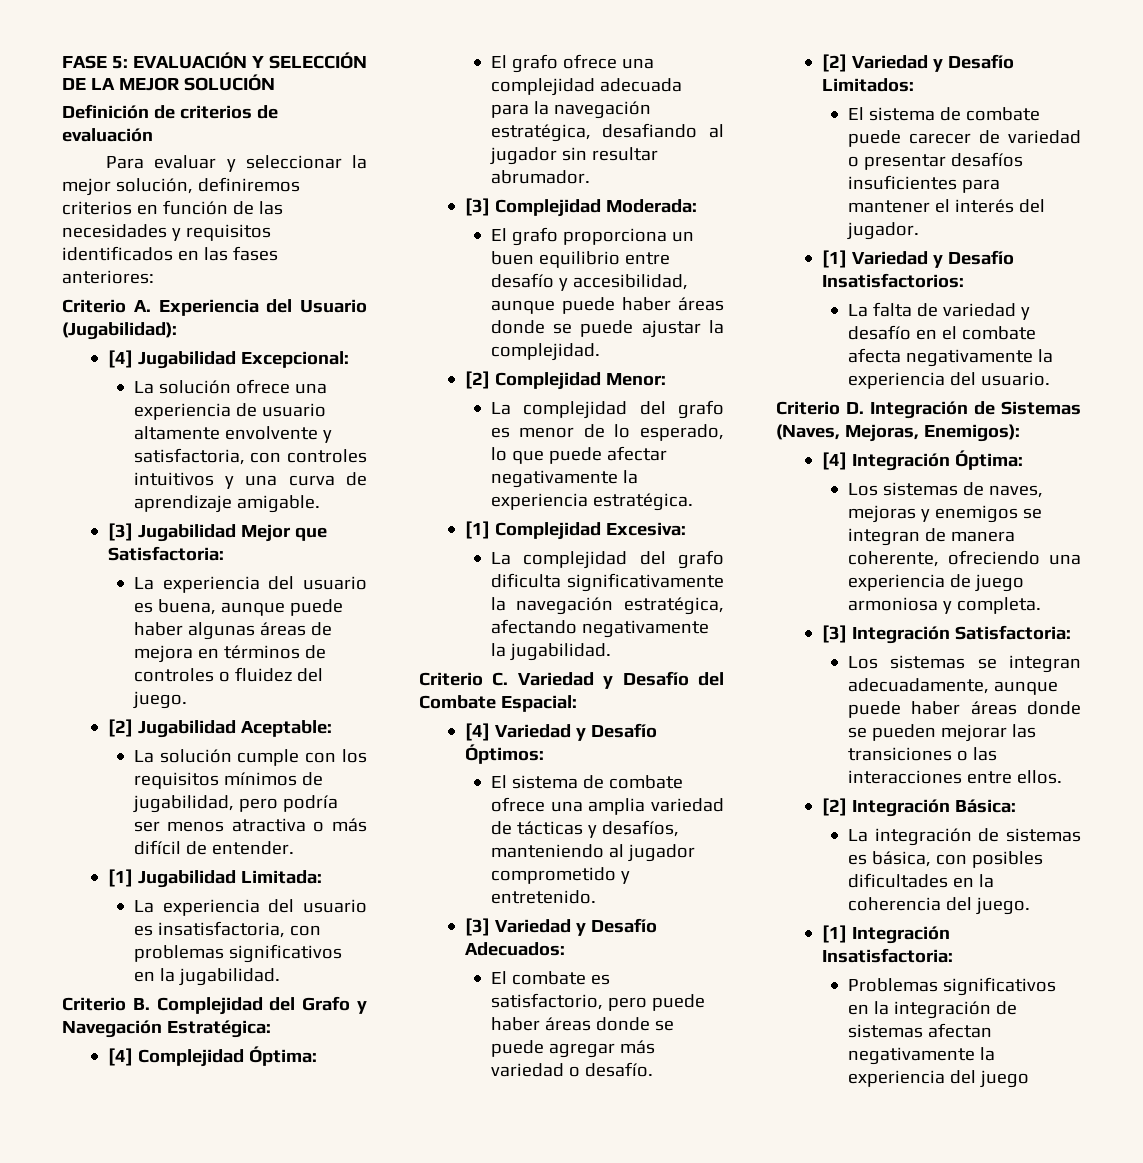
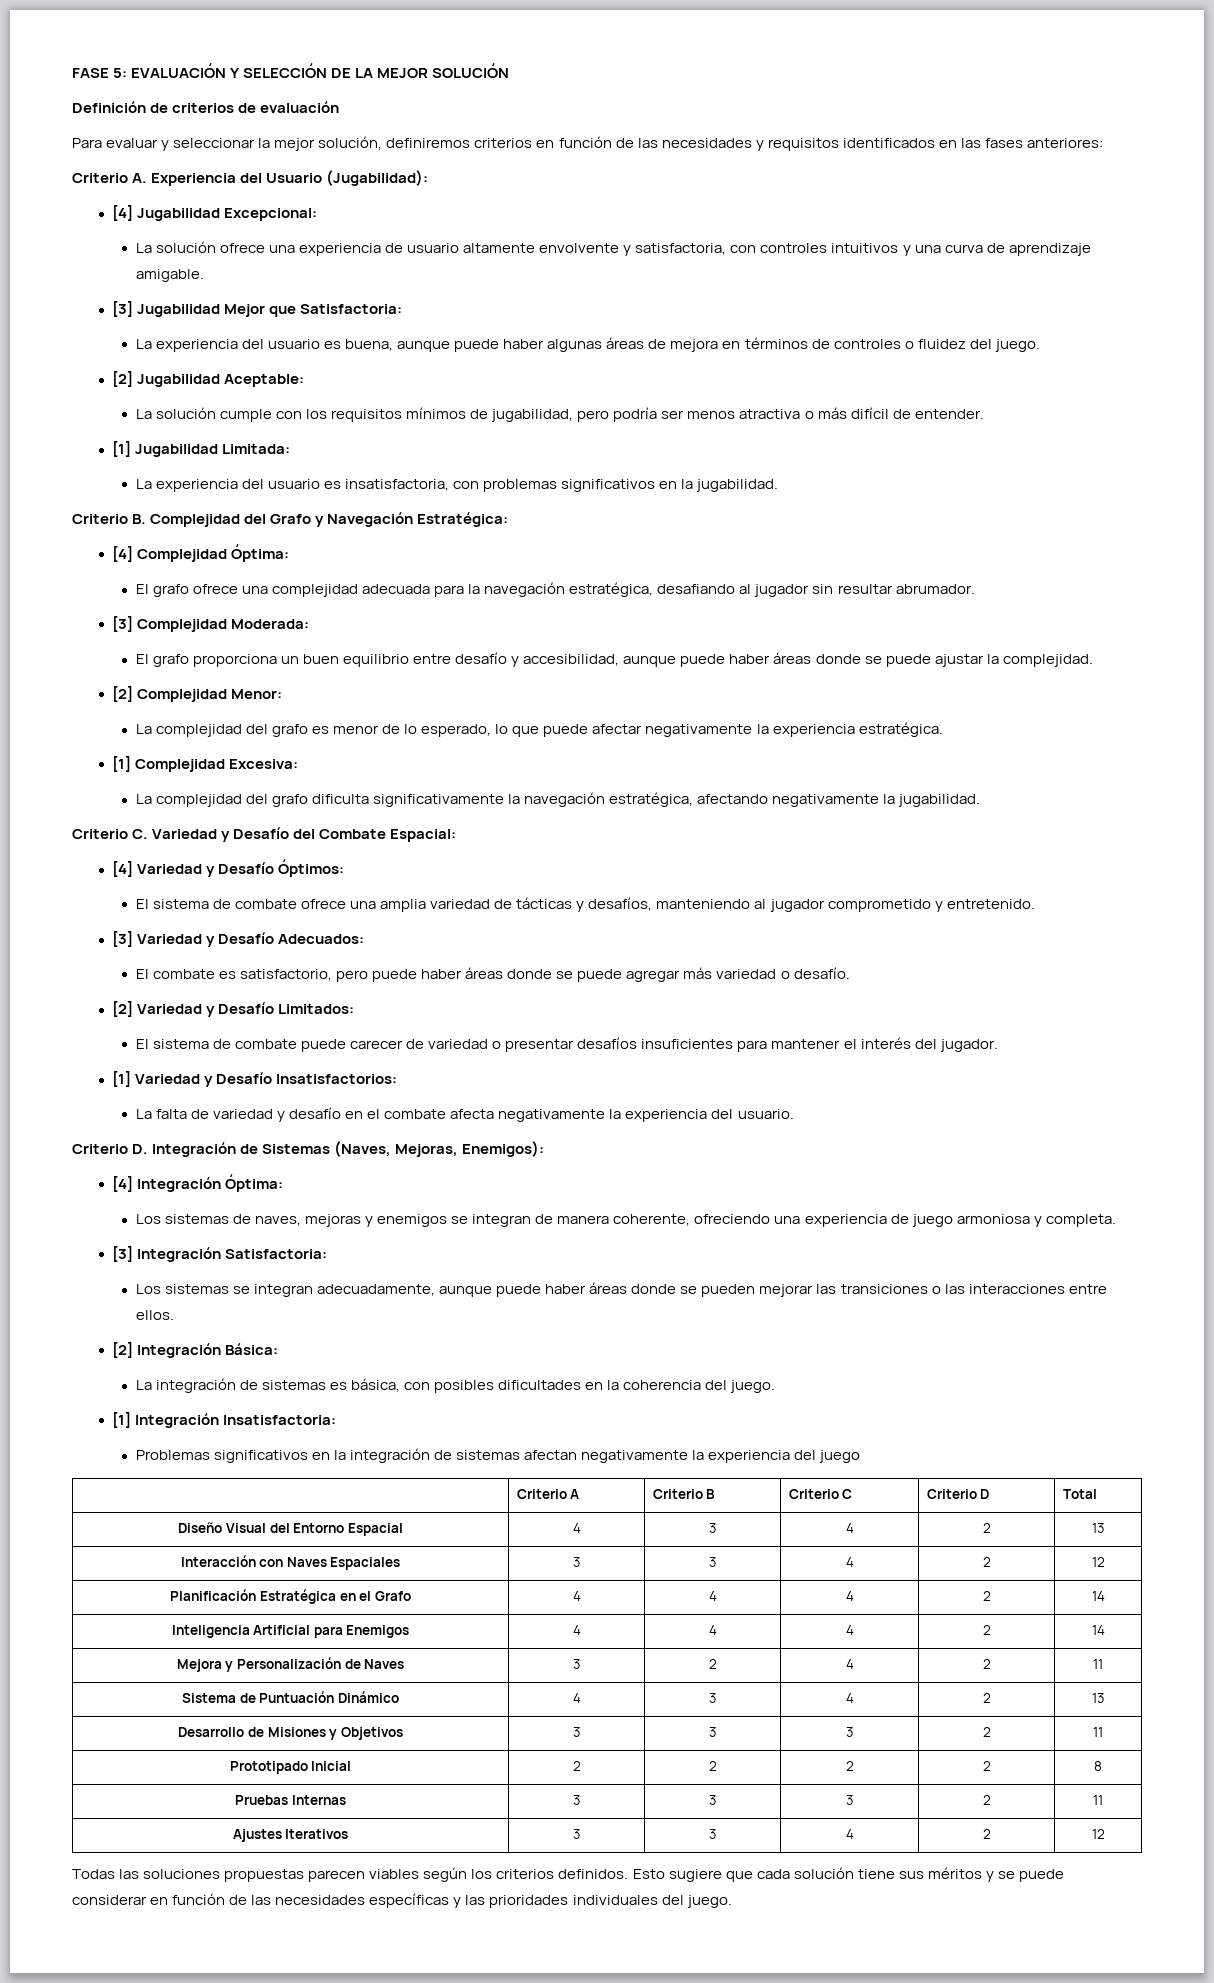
(1029, 1079) none -> [516,1489,580,1499] [652,1489,716,1499] [788,1489,853,1499] [926,1489,990,1499] [1062,1489,1097,1499] [178,1522,403,1536] [572,1523,581,1533] [709,1523,716,1533] [845,1523,854,1533] [982,1523,991,1533] [1092,1523,1104,1533] [180,1555,401,1570] [573,1557,580,1567] [709,1557,716,1567] [845,1557,854,1567] [982,1557,991,1567] [1091,1557,1105,1567] [170,1589,411,1604] [572,1591,581,1601] [708,1591,717,1601] [845,1591,854,1601] [982,1591,991,1601] [1091,1591,1105,1601] [171,1625,410,1638] [572,1625,581,1635] [708,1625,717,1635] [845,1625,854,1635] [982,1625,991,1635] [1091,1625,1105,1635] [176,1657,405,1672] [573,1659,580,1669] [708,1659,717,1669] [845,1659,854,1669] [982,1659,991,1669] [1093,1659,1103,1669] [182,1691,399,1703] [572,1693,581,1703] [709,1693,716,1703] [845,1693,854,1703] [982,1693,991,1703] [1092,1693,1104,1703] [178,1727,403,1740] [573,1727,580,1737] [709,1727,716,1737] [846,1727,853,1737] [982,1727,991,1737] [1093,1727,1103,1737] [229,1761,352,1774] [572,1761,581,1771] [708,1761,717,1771] [845,1761,854,1771] [982,1761,991,1771] [1094,1761,1102,1771] [235,1795,346,1805] [573,1795,580,1805] [709,1795,716,1805] [846,1795,853,1805] [982,1795,991,1805] [1093,1795,1103,1805] [232,1829,349,1842] [573,1829,580,1839] [709,1829,716,1839] [845,1829,854,1839] [982,1829,991,1839] [1091,1829,1105,1839] [72,1867,1064,1882] [72,1893,732,1908] // | Criterio A | Criterio B | Criterio C | Criterio D | Total // Diseño Visual del Entorno Espacial | 4 | 3 | 4 | 2 | 13 // Interacción con Naves Espaciales | 3 | 3 | 4 | 2 | 12 // Planificación Estratégica en el Grafo | 4 | 4 | 4 | 2 | 14 // Inteligencia Artificial para Enemigos | 4 | 4 | 4 | 2 | 14 // Mejora y Personalización de Naves | 3 | 2 | 4 | 2 | 11 // Sistema de Puntuación Dinámico | 4 | 3 | 4 | 2 | 13 // Desarrollo de Misiones y Objetivos | 3 | 3 | 3 | 2 | 11 // Prototipado Inicial | 2 | 2 | 2 | 2 | 8 // Pruebas Internas | 3 | 3 | 3 | 2 | 11 // Ajustes Iterativos | 3 | 3 | 4 | 2 | 12 // Todas las soluciones propuestas parecen viables según los criterios definidos. Esto sugiere que cada solución tiene sus méritos y se puede considerar en función de las necesidades específicas y las prioridades individuales del juego.

